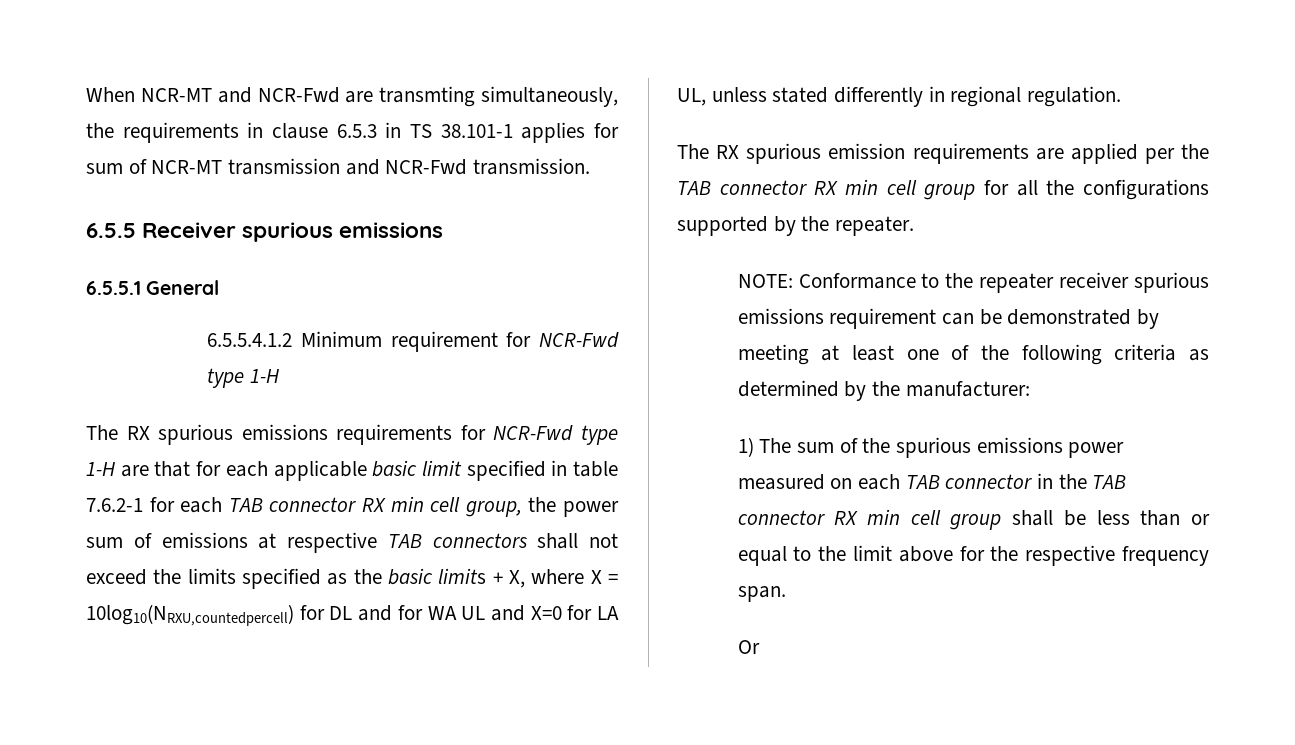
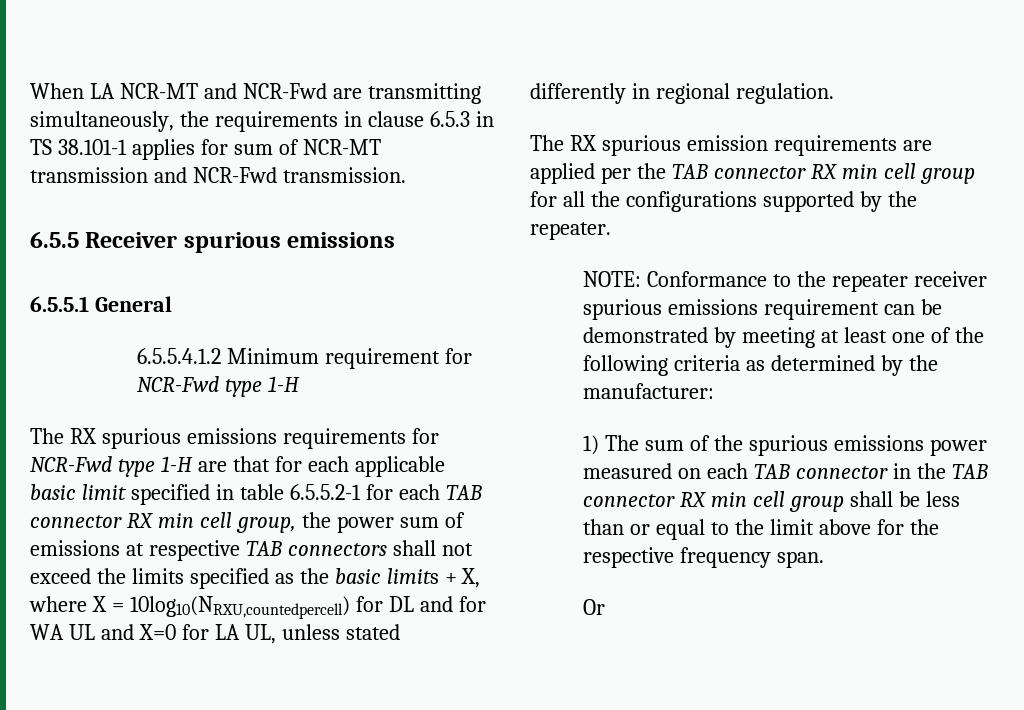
(135, 94) none -> [89,83,115,99] LA
[379,86,476,107] transmting -> [367,83,481,104] transmitting
[86,498,143,512] 7.6.2-1 -> [289,484,361,500] 6.5.5.2-1

